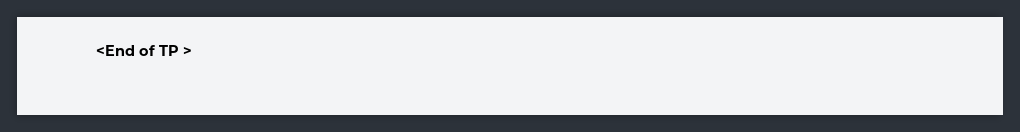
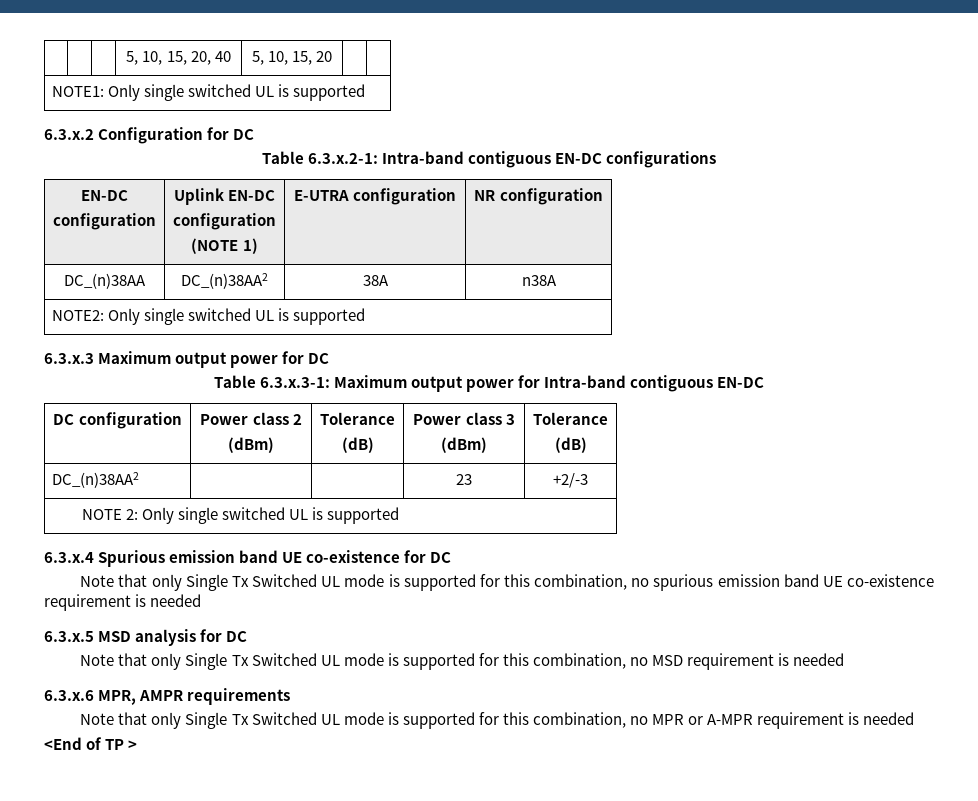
(96, 50) none -> [126,51,231,65] [251,51,333,65] [52,84,366,101] [44,127,255,144] [261,151,717,168] [81,190,128,201] [53,213,156,230] [173,188,276,205] [173,213,276,230] [191,238,258,254] [293,188,457,205] [474,188,603,205] [64,273,146,289] [181,273,268,289] [362,275,389,286] [521,275,557,286] [52,308,366,325] [44,351,330,368] [213,375,765,392] [53,412,182,429] [200,412,302,425] [228,437,274,453] [319,412,395,425] [341,437,374,453] [413,412,515,425] [440,437,487,453] [533,412,608,425] [554,437,587,453] [52,472,140,488] [455,474,472,485] [553,473,588,488] [81,507,400,524] [44,550,452,567] [80,574,935,591] [44,594,202,611] [44,629,248,646] [80,653,845,670] [44,688,291,705] [80,712,915,729] | | | 5, 10, 15, 20, 40 | 5, 10, 15, 20 | | // NOTE1: Only single switched UL is supported // 6.3.x.2 Configuration for DC // Table 6.3.x.2-1: Intra-band contiguous EN-DC configurations // EN-DC // configuration | Uplink EN-DC // configuration // (NOTE 1) | E-UTRA configuration | NR configuration // DC_(n)38AA | DC_(n)38AA2 | 38A | n38A // NOTE2: Only single switched UL is supported // 6.3.x.3 Maximum output power for DC // Table 6.3.x.3-1: Maximum output power for Intra-band contiguous EN-DC // DC configuration | Power class 2 // (dBm) | Tolerance // (dB) | Power class 3 // (dBm) | Tolerance // (dB) // DC_(n)38AA2 | | | 23 | +2/-3 // NOTE 2: Only single switched UL is supported // 6.3.x.4 Spurious emission band UE co-existence for DC // Note that only Single Tx Switched UL mode is supported for this combination, no spurious emission band UE co-existence requirement is needed // 6.3.x.5 MSD analysis for DC // Note that only Single Tx Switched UL mode is supported for this combination, no MSD requirement is needed // 6.3.x.6 MPR, AMPR requirements // Note that only Single Tx Switched UL mode is supported for this combination, no MPR or A-MPR requirement is needed //

